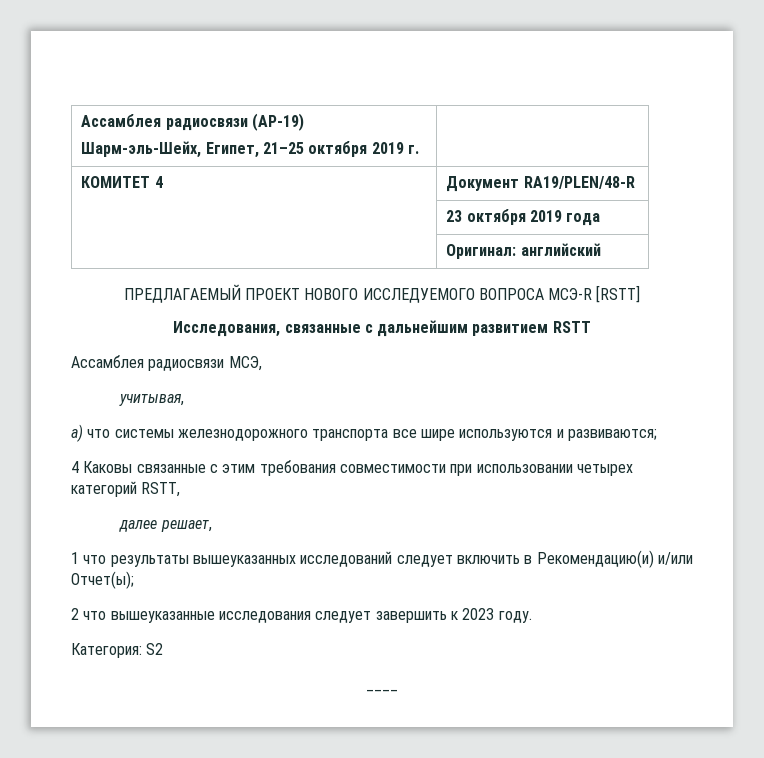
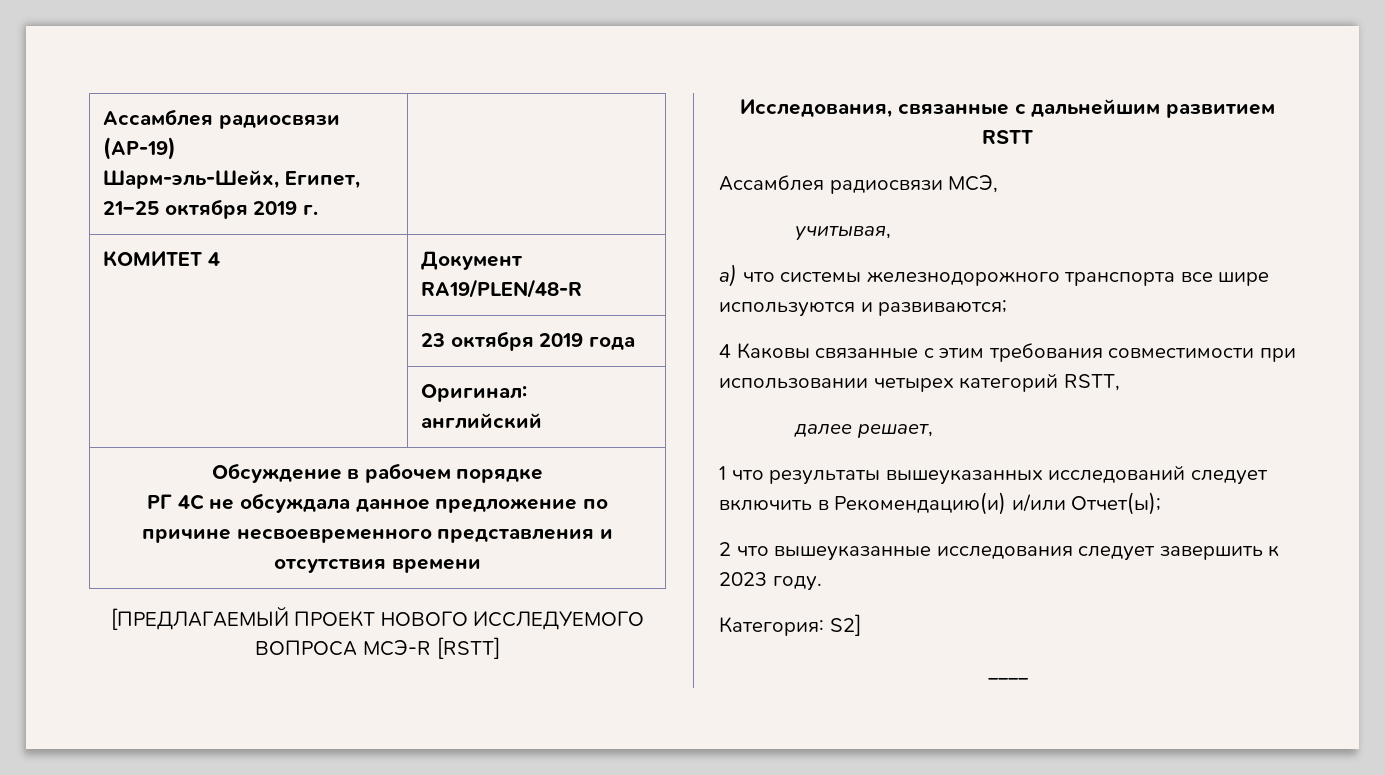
[123,284,241,303] // ПРЕДЛАГАЕМЫЙ -> [211,463,544,483] [147,493,608,513] [142,528,613,543] [274,559,481,573] [110,606,289,630] // Обсуждение в рабочем порядке // РГ 4C не обсуждала данное предложение по причине несвоевременного представления и отсутствия времени // [ПРЕДЛАГАЕМЫЙ
[146,643,164,655] S2 -> [829,614,861,636] S2]

